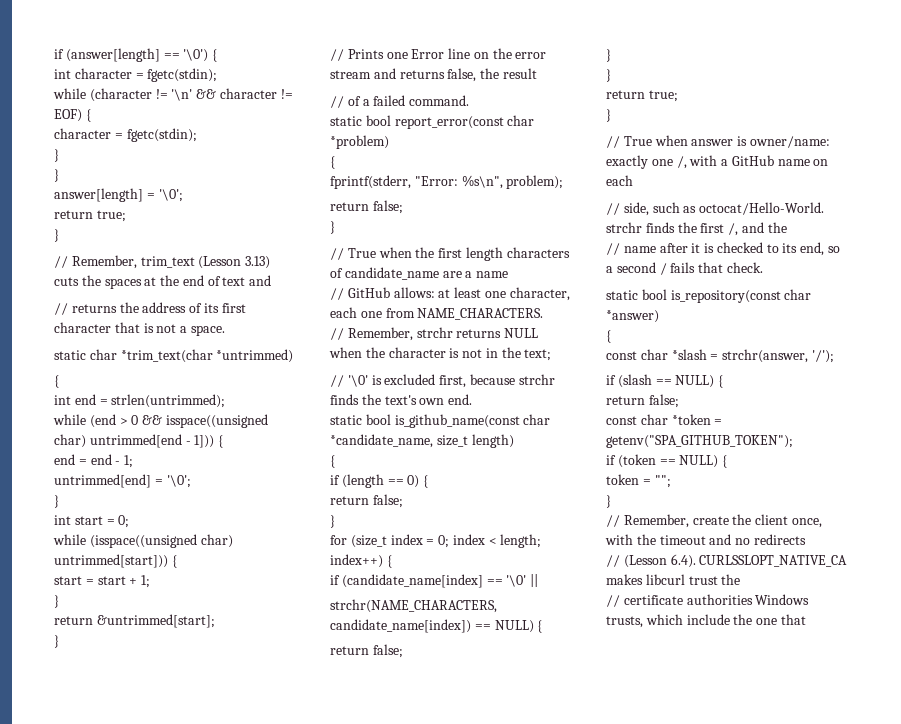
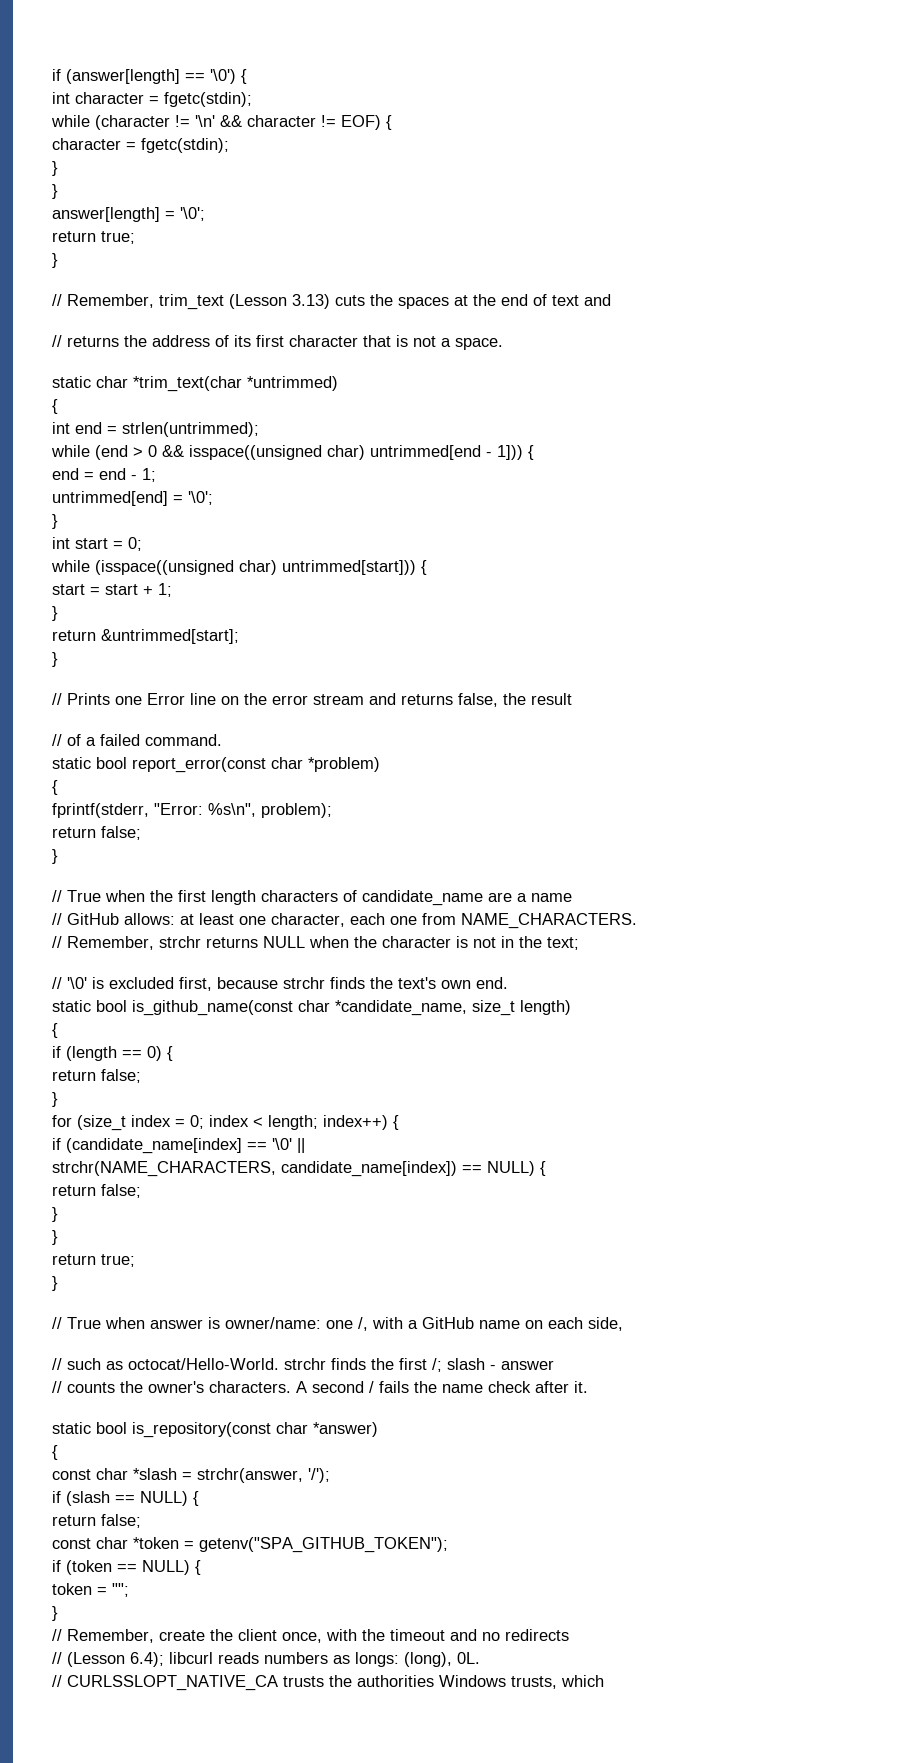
[606,155,648,169] exactly -> (321, 1323) none
[606,202,649,216] // // side, -> [588,1317,623,1331] [52,1358,62,1370] side, // //
[728,222,787,236] [606,242,841,256] [606,262,763,275] /, and the // // name after it is checked to its end, so a second / fails that check. -> [432,1358,554,1372] [52,1381,588,1393] /; slash - answer // // counts the owner's characters. A second / fails the name check after it.
[670,554,848,568] [606,574,741,585] [606,594,810,607] [606,614,806,628] 6.4). CURLSSLOPT_NATIVE_CA makes libcurl trust the // // certificate authorities Windows trusts, which include the one that -> [130,1652,480,1667] [52,1675,604,1691] 6.4); libcurl reads numbers as longs: (long), 0L. // // CURLSSLOPT_NATIVE_CA trusts the authorities Windows trusts, which

